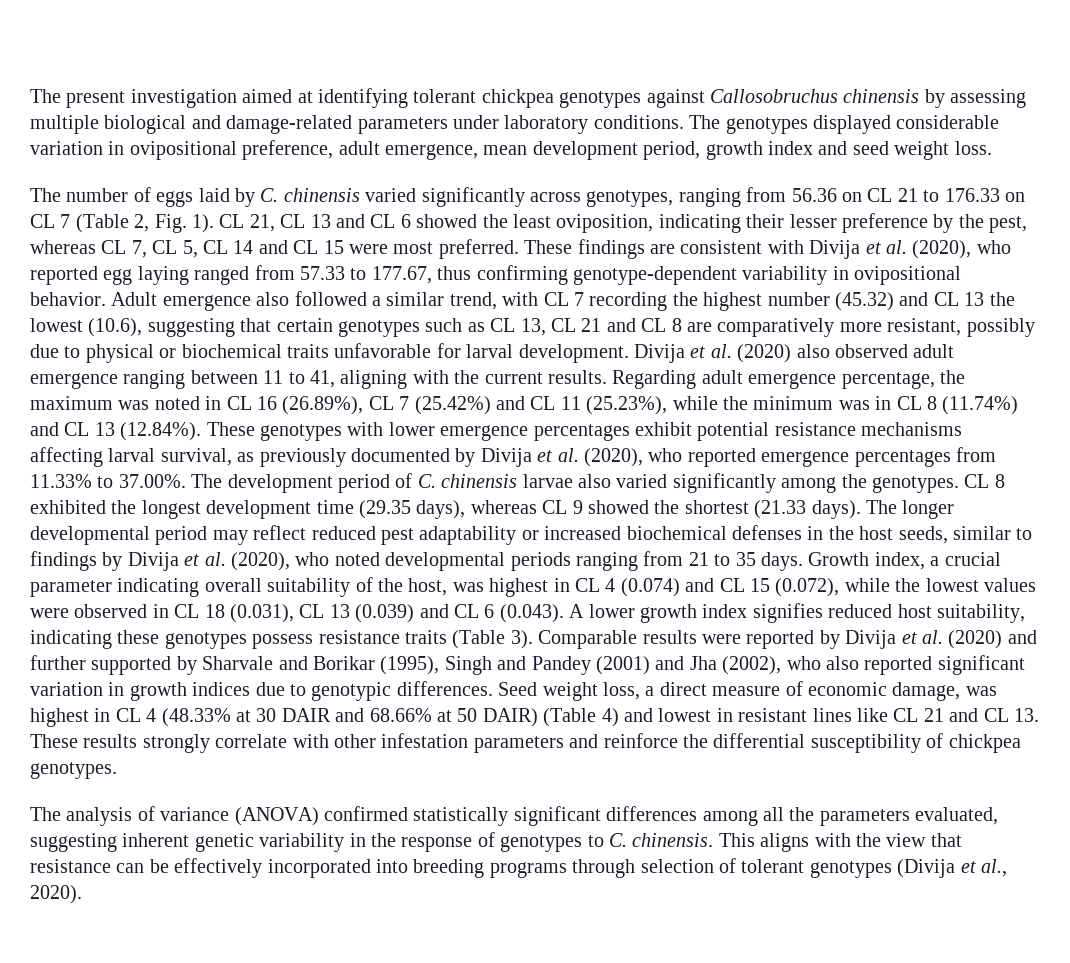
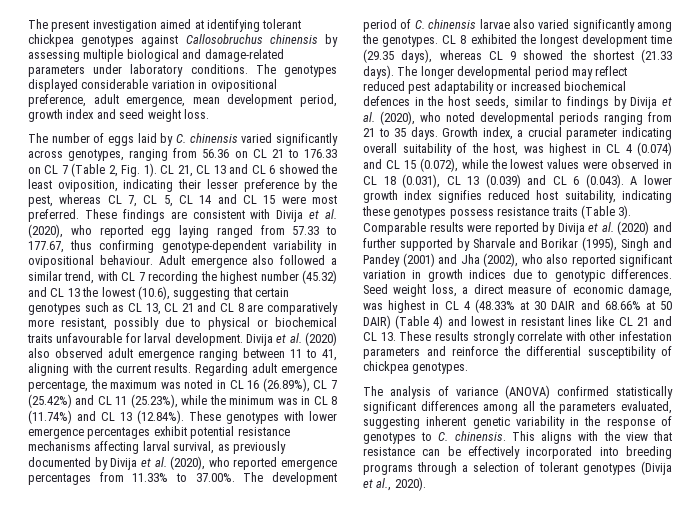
[30,292,106,306] behavior. -> [99,255,153,265] behaviour.
[334,343,432,358] unfavorable -> [56,333,123,343] unfavourable
[731,525,802,540] defenses -> [363,96,410,106] defences
(636, 868) none -> [462,465,468,472] a

